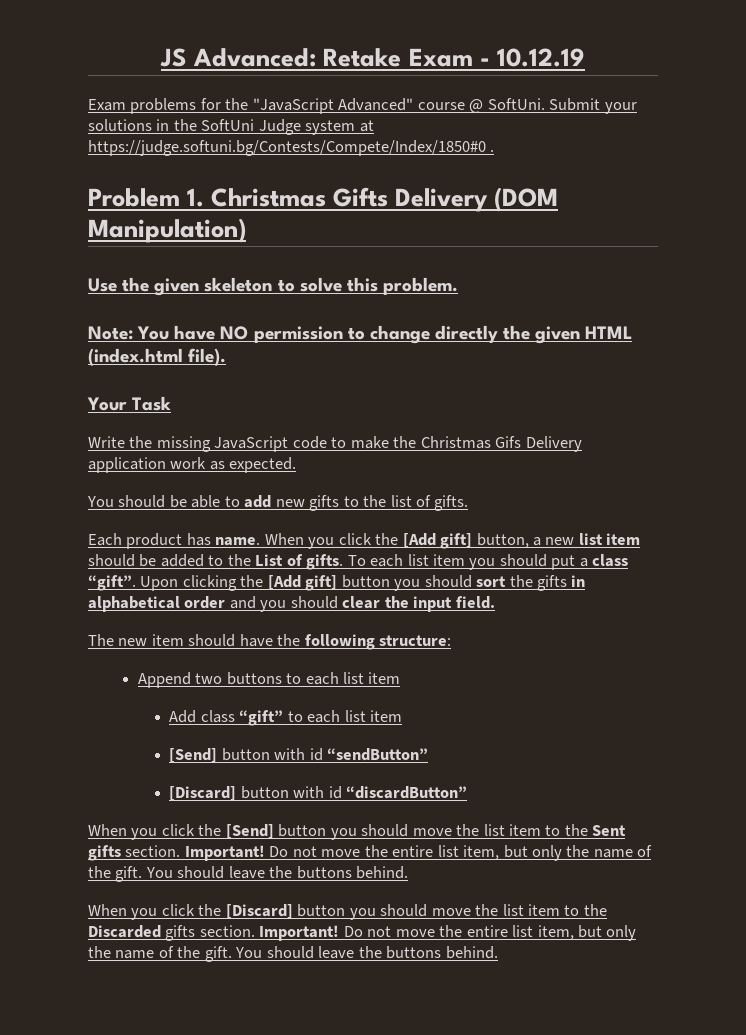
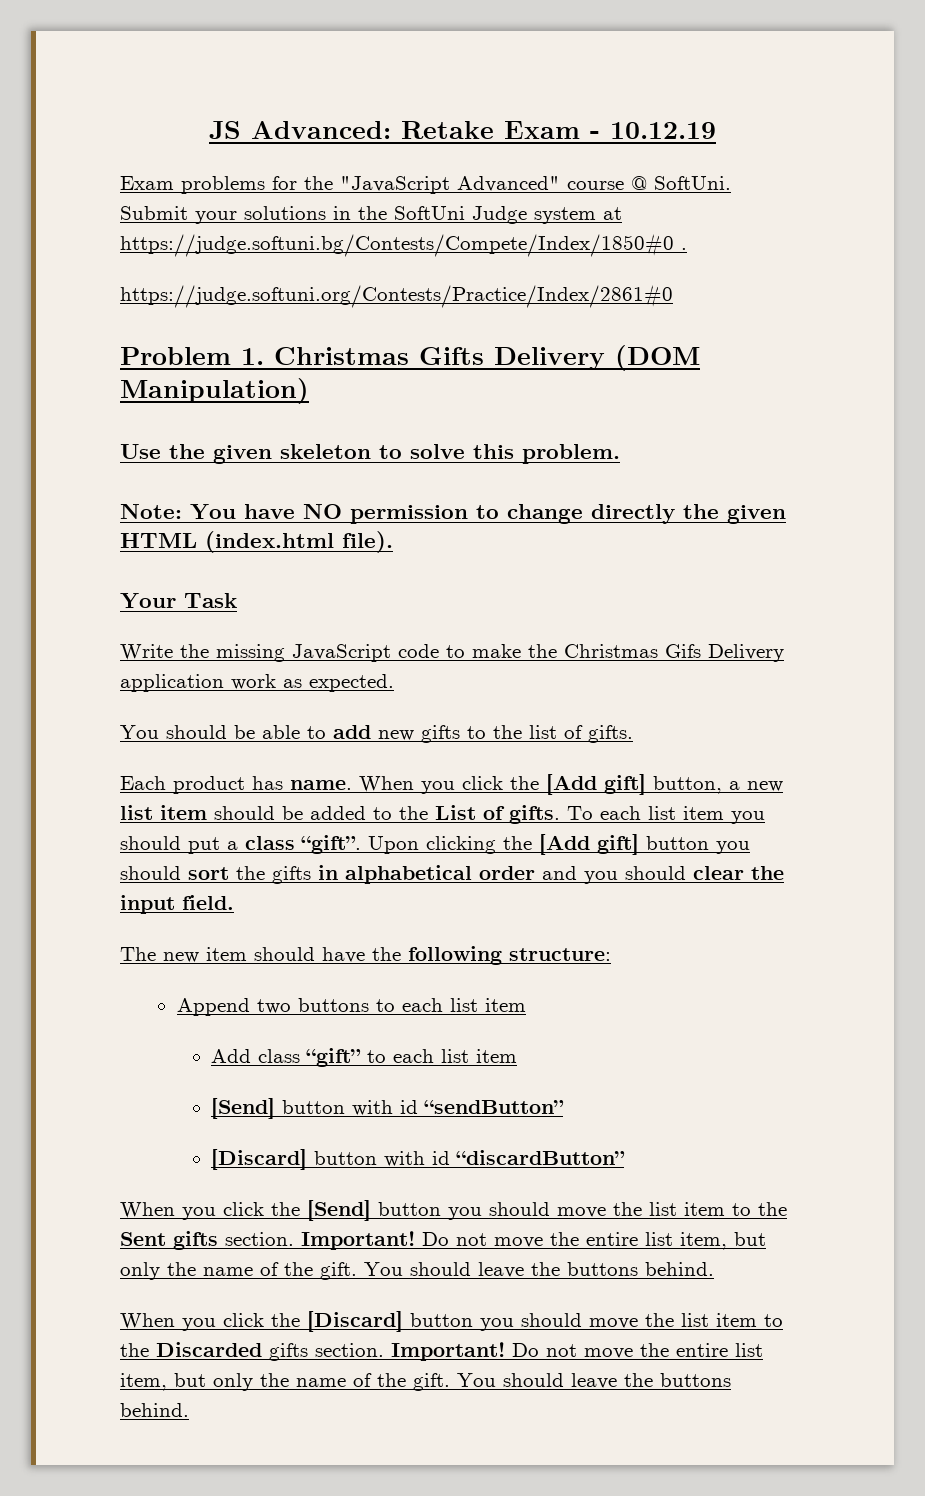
(495, 150) none -> [120,284,673,308] // https://judge.softuni.org/Contests/Practice/Index/2861#0

